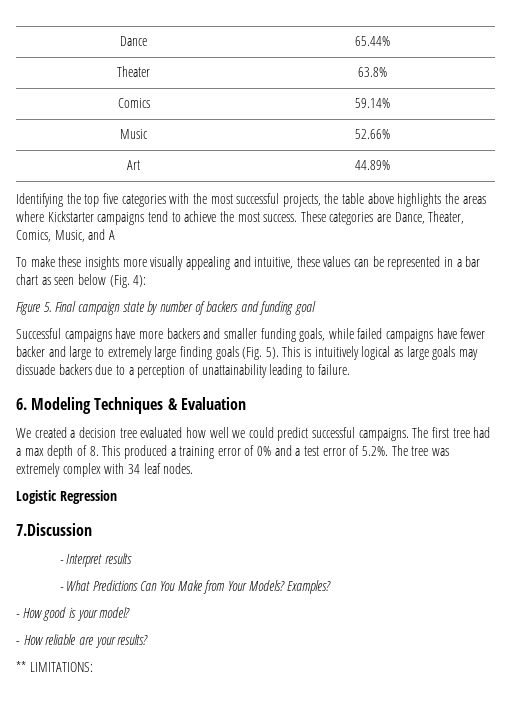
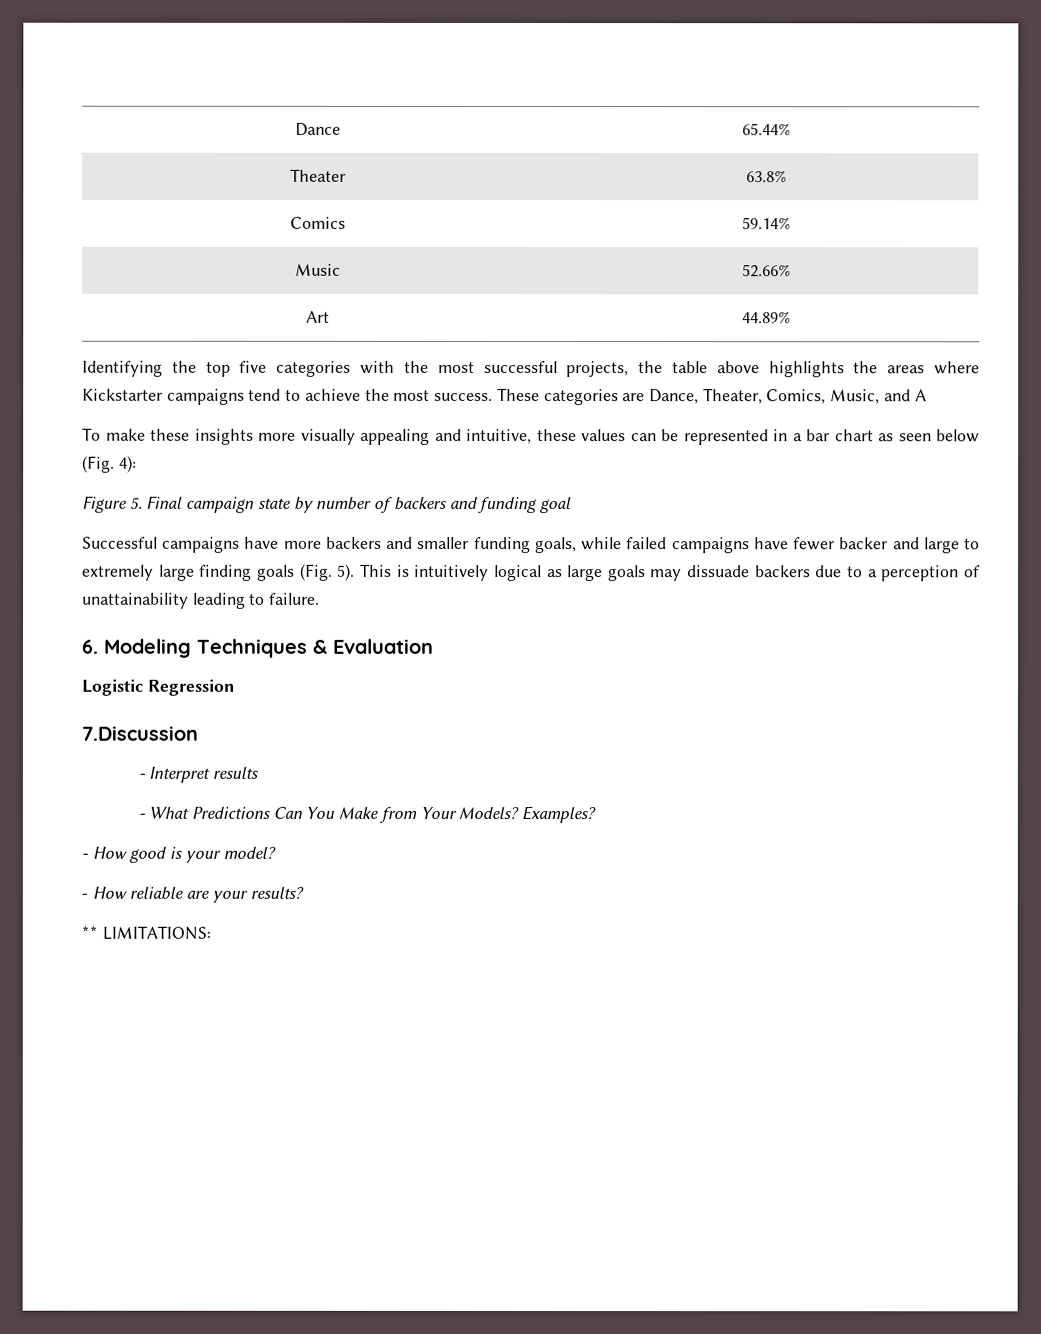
[16,427,491,441] [16,445,449,459] [16,463,194,477] // We created a decision tree evaluated how well we could predict successful campaigns. The first tree had a max depth of 8. This produced a training error of 0% and a test error of 5.2%. The tree was extremely complex with 34 leaf nodes. -> (434, 646) none

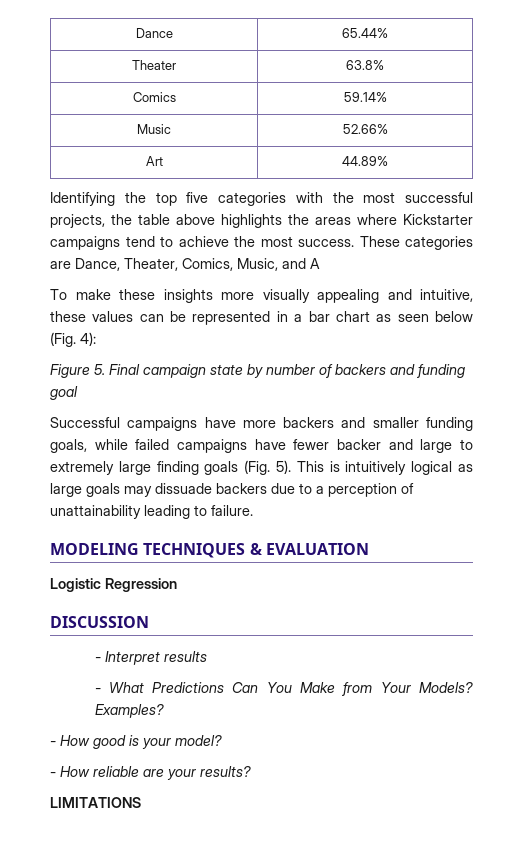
[82,638,434,658] 6. Modeling Techniques & Evaluation -> [50,543,369,558] MODELING TECHNIQUES & EVALUATION
[81,725,198,741] 7.Discussion -> [50,616,149,628] DISCUSSION
[81,925,211,940] ** LIMITATIONS: -> [50,797,141,808] LIMITATIONS

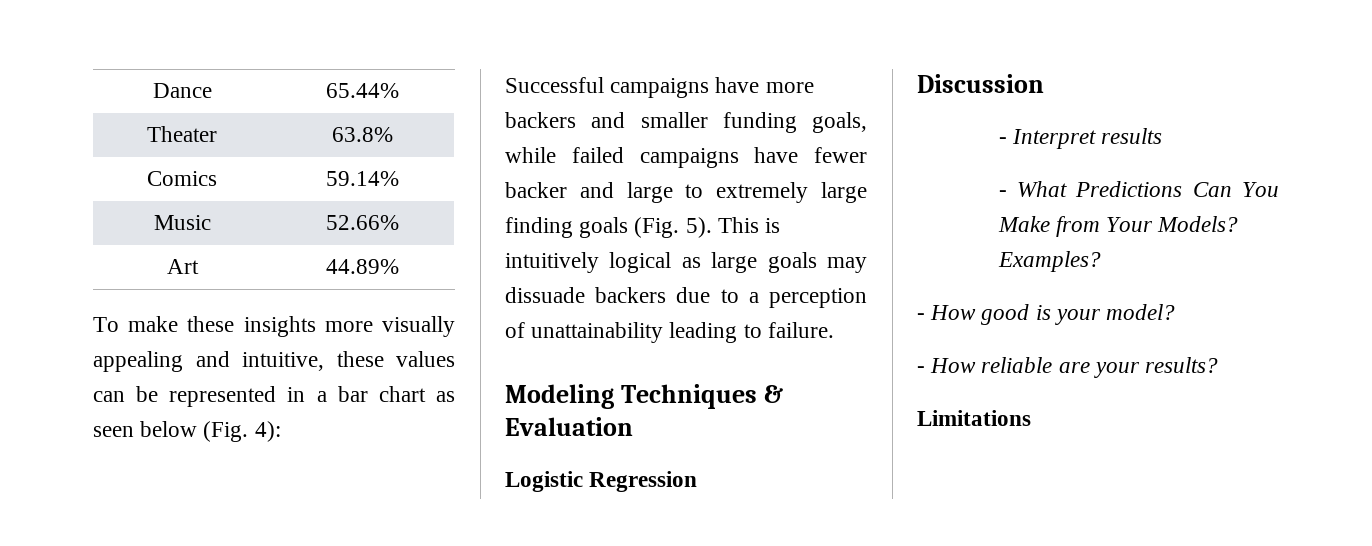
[50,192,473,206] [50,214,473,228] [50,236,473,250] [50,258,320,271] // Identifying the top five categories with the most successful projects, the table above highlights the areas where Kickstarter campaigns tend to achieve the most success. These categories are Dance, Theater, Comics, Music, and A -> (399, 266) none
[50,364,465,378] [50,386,78,400] // Figure 5. Final campaign state by number of backers and funding goal -> (281, 431) none
[50,543,369,558] MODELING TECHNIQUES & EVALUATION -> [505,384,783,409] [505,417,633,436] Modeling Techniques & Evaluation
[50,616,149,628] DISCUSSION -> [917,74,1044,93] Discussion
[50,797,141,808] LIMITATIONS -> [917,410,1031,426] Limitations

